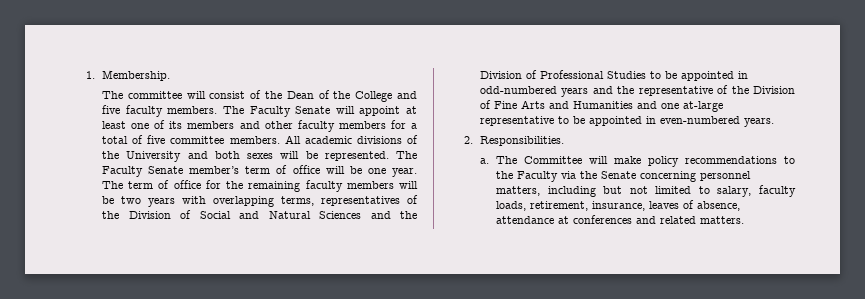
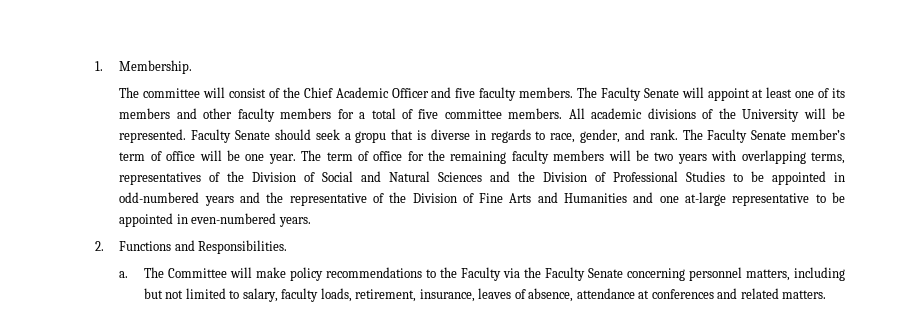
[286,90,393,102] Dean of the College -> [303,87,429,98] Chief Academic Officer
[187,151,389,161] and both sexes will be represented. -> [803,108,845,119] [119,129,678,143] will be represented. Faculty Senate should seek a gropu that is diverse in regards to race, gender, and rank.
(474, 140) none -> [119,240,195,251] Functions and
(598, 175) none -> [544,267,585,281] Faculty

